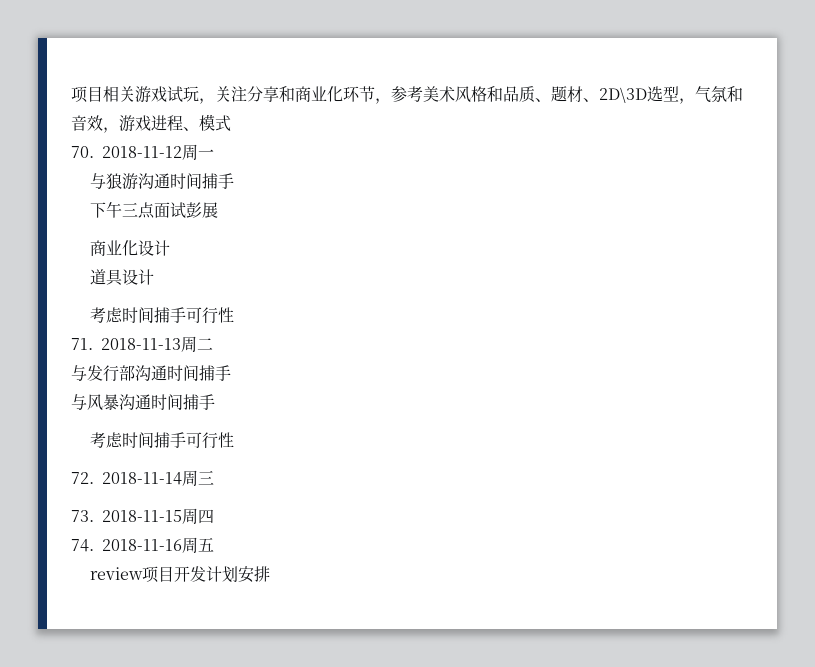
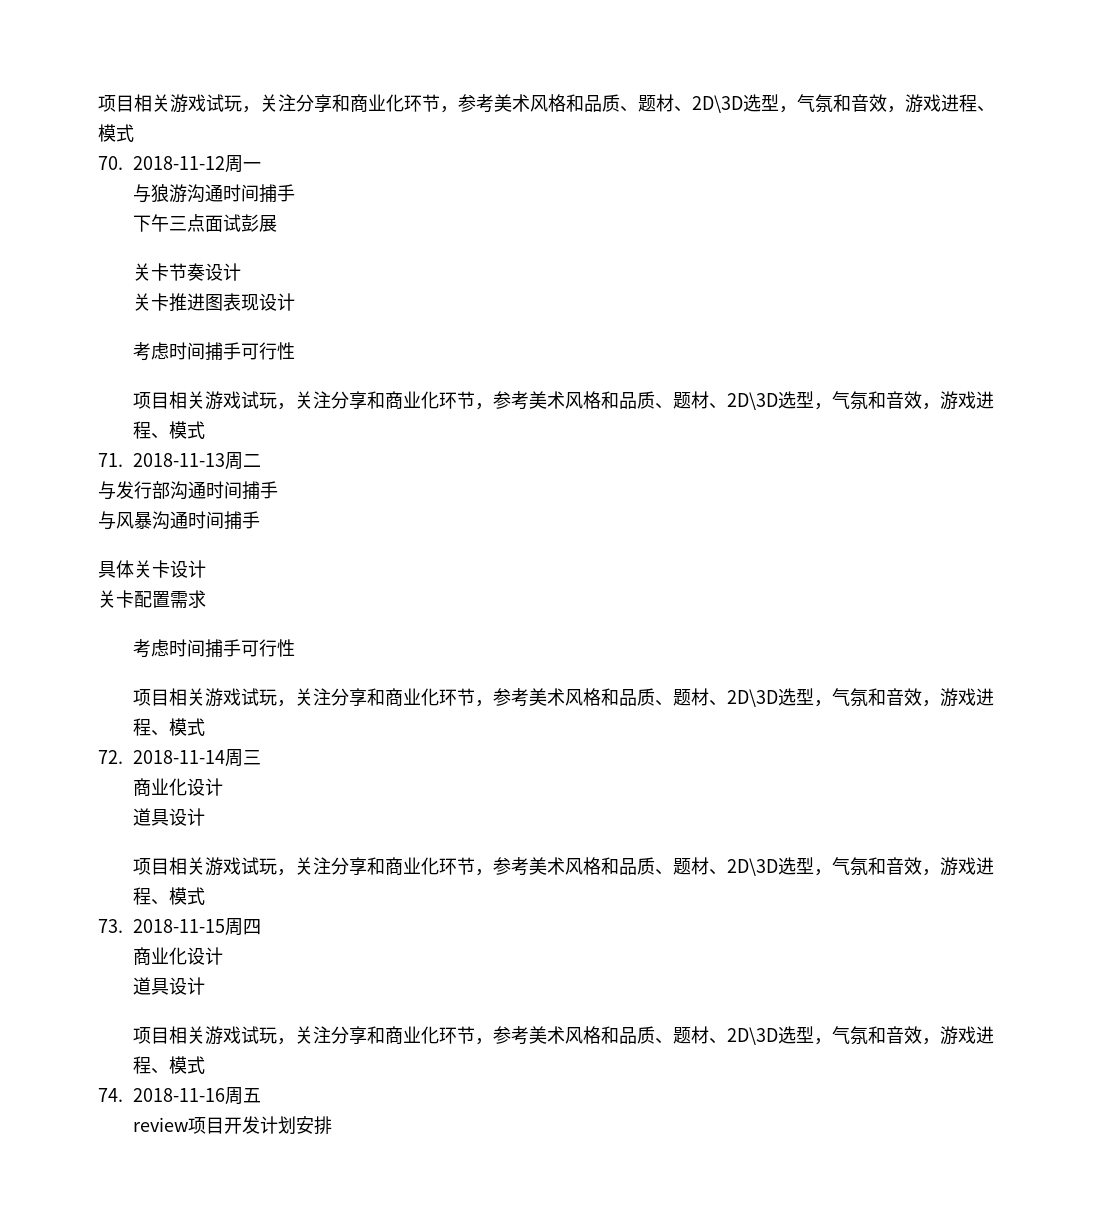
[89,240,170,257] [89,269,123,286] 商业化设计 // 道具 -> [133,263,242,281] [133,293,260,312] 关卡节奏设计 // 关卡推进图表现
(234, 315) none -> [133,391,995,410] [133,421,206,439] // 项目相关游戏试玩，关注分享和商业化环节，参考美术风格和品质、题材、2D\3D选型，气氛和音效，游戏进程、模式
[89,432,234,449] [71,470,214,487] [71,508,214,525] // 考虑时间捕手可行性 // 72. 2018-11-14周三 // 73. 2018-11-15周四 -> [98,560,206,578] [98,590,206,608] [133,639,296,658] [133,688,995,707] [133,718,206,736] [98,749,262,767] [133,778,224,796] [133,808,206,826] [133,857,995,876] [133,887,206,905] [98,918,262,936] [133,947,224,965] [133,977,206,995] [133,1026,995,1045] [133,1056,206,1074] // 具体关卡设计 // 关卡配置需求 // 考虑时间捕手可行性 // 项目相关游戏试玩，关注分享和商业化环节，参考美术风格和品质、题材、2D\3D选型，气氛和音效，游戏进程、模式 // 72. 2018-11-14周三 // 商业化设计 // 道具设计 // 项目相关游戏试玩，关注分享和商业化环节，参考美术风格和品质、题材、2D\3D选型，气氛和音效，游戏进程、模式 // 73. 2018-11-15周四 // 商业化设计 // 道具设计 // 项目相关游戏试玩，关注分享和商业化环节，参考美术风格和品质、题材、2D\3D选型，气氛和音效，游戏进程、模式

